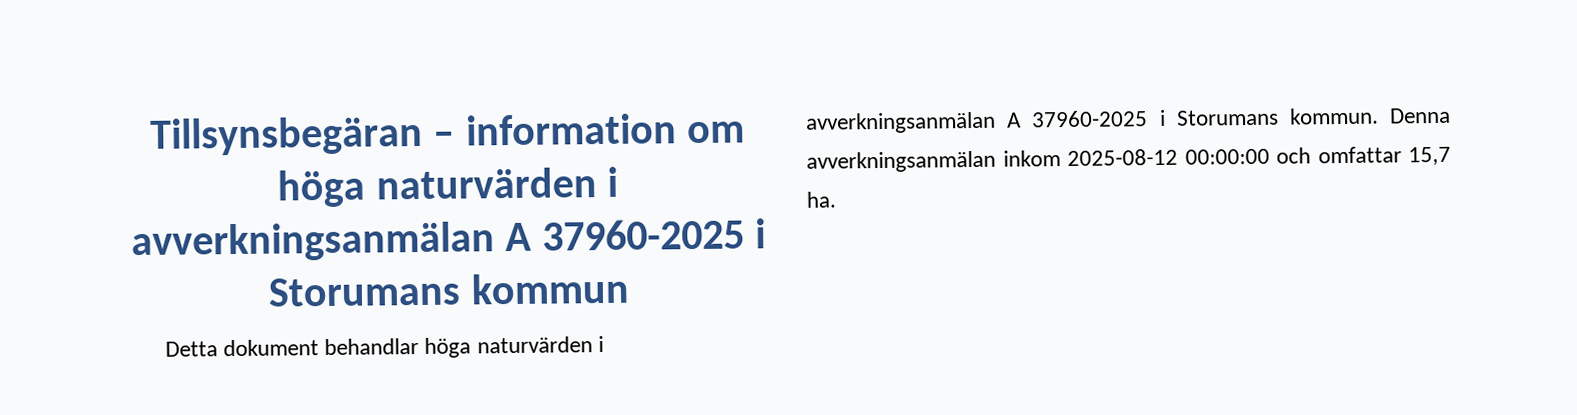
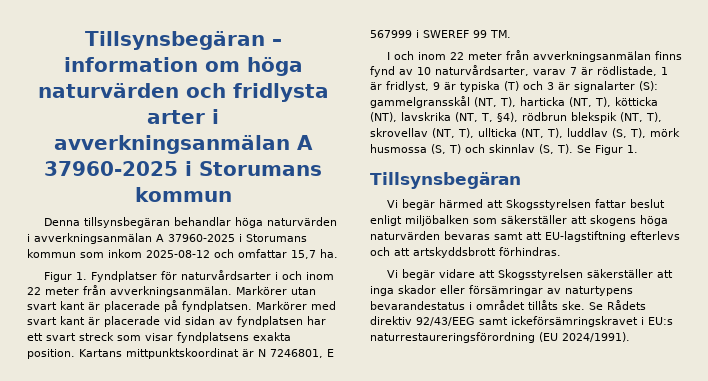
[606,166,618,197] [131,218,766,263] [268,272,630,307] [164,336,604,358] [805,107,1451,134] [806,150,996,173] i avverkningsanmälan A 37960-2025 i Storumans kommun // Detta dokument behandlar höga naturvärden i avverkningsanmälan A 37960-2025 i Storumans kommun. Denna avverkningsanmälan -> [185,83,329,102] [147,109,219,124] [54,135,313,154] [44,161,322,176] [134,187,232,202] [43,217,337,228] [27,233,307,244] [27,249,104,258] och fridlysta arter i avverkningsanmälan A 37960-2025 i Storumans kommun // Denna tillsynsbegäran behandlar höga naturvärden i avverkningsanmälan A 37960-2025 i Storumans kommun som
[1184,148,1270,165] 00:00:00 -> (210, 254) none
(837, 199) none -> [43,270,334,282] [27,285,316,297] [27,300,336,312] [27,316,326,327] [27,332,291,343] [27,348,334,359] [370,30,511,38] [386,50,682,62] [370,65,668,77] [370,81,658,92] [370,96,658,108] [370,112,662,123] [370,128,680,138] [370,144,638,155] [370,172,521,189] [386,199,665,210] [370,215,668,226] [370,231,680,242] [370,247,561,258] [386,269,673,280] [370,285,633,296] [370,300,646,310] [370,316,673,327] [370,332,630,343] // Figur 1. Fyndplatser för naturvårdsarter i och inom 22 meter från avverkningsanmälan. Markörer utan svart kant är placerade på fyndplatsen. Markörer med svart kant är placerade vid sidan av fyndplatsen har ett svart streck som visar fyndplatsens exakta position. Kartans mittpunktskoordinat är N 7246801, E 567999 i SWEREF 99 TM. // I och inom 22 meter från avverkningsanmälan finns fynd av 10 naturvårdsarter, varav 7 är rödlistade, 1 är fridlyst, 9 är typiska (T) och 3 är signalarter (S): gammelgransskål (NT, T), harticka (NT, T), kötticka (NT), lavskrika (NT, T, §4), rödbrun blekspik (NT, T), skrovellav (NT, T), ullticka (NT, T), luddlav (S, T), mörk husmossa (S, T) och skinnlav (S, T). Se Figur 1. // Tillsynsbegäran // Vi begär härmed att Skogsstyrelsen fattar beslut enligt miljöbalken som säkerställer att skogens höga naturvärden bevaras samt att EU-lagstiftning efterlevs och att artskyddsbrott förhindras. // Vi begär vidare att Skogsstyrelsen säkerställer att inga skador eller försämringar av naturtypens bevarandestatus i området tillåts ske. Se Rådets direktiv 92/43/EEG samt ickeförsämringskravet i EU:s naturrestaureringsförordning (EU 2024/1991).

